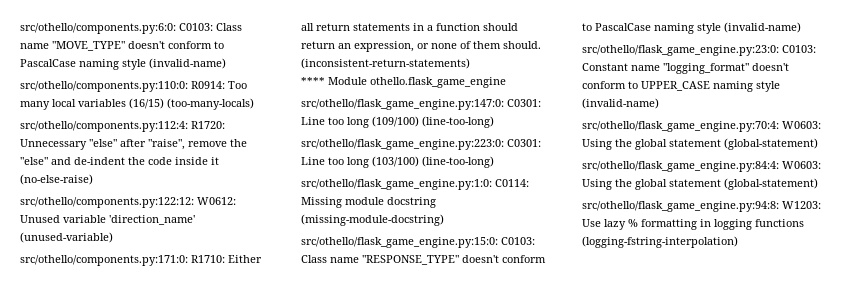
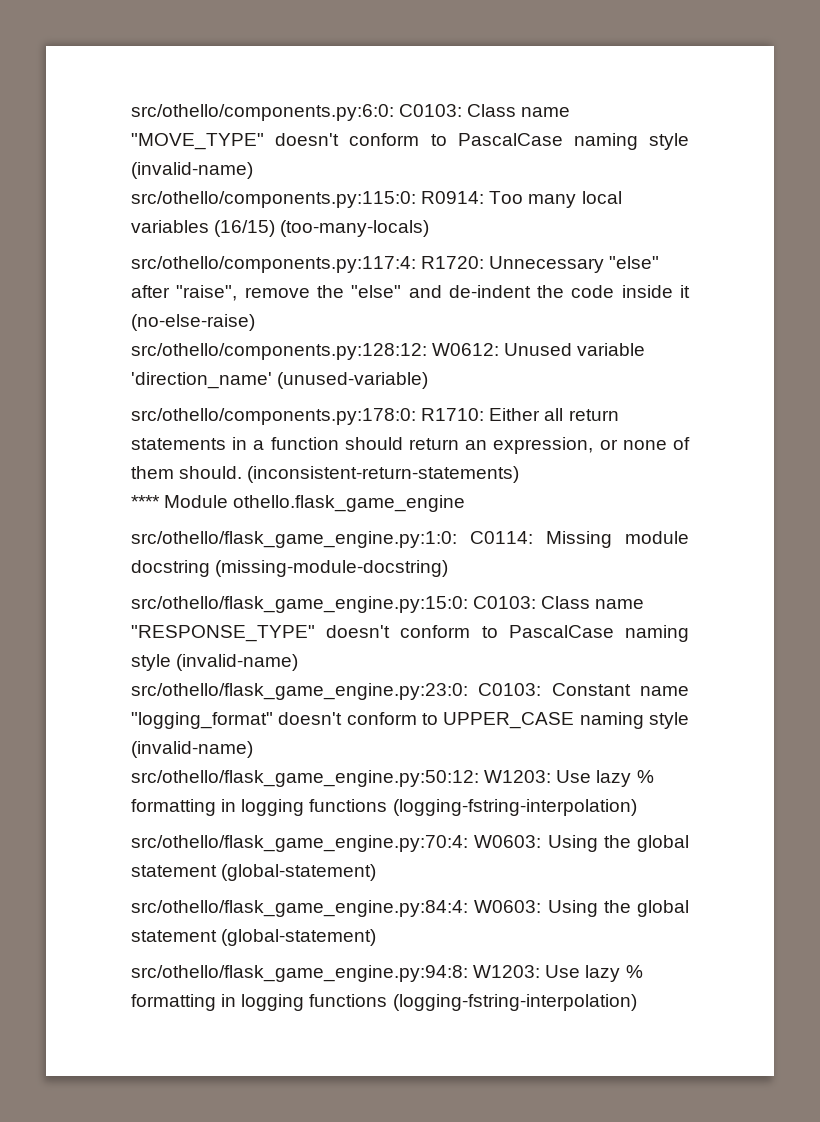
[20,81,188,92] src/othello/components.py:110:0: -> [131,191,416,208] src/othello/components.py:115:0:
[20,121,188,132] src/othello/components.py:112:4: -> [131,256,416,273] src/othello/components.py:117:4:
[20,197,194,208] src/othello/components.py:122:12: -> [131,343,427,360] src/othello/components.py:128:12:
[20,255,188,266] src/othello/components.py:171:0: -> [131,408,416,425] src/othello/components.py:178:0:
[301,99,541,110] [301,116,494,128] [301,139,541,150] [301,156,494,168] // src/othello/flask_game_engine.py:147:0: C0301: Line too long (109/100) (line-too-long) // src/othello/flask_game_engine.py:223:0: C0301: Line too long (103/100) (line-too-long) -> (466, 503) none
(659, 103) none -> [131,770,654,787] [131,799,637,816] // src/othello/flask_game_engine.py:50:12: W1203: Use lazy % formatting in logging functions (logging-fstring-interpolation)

